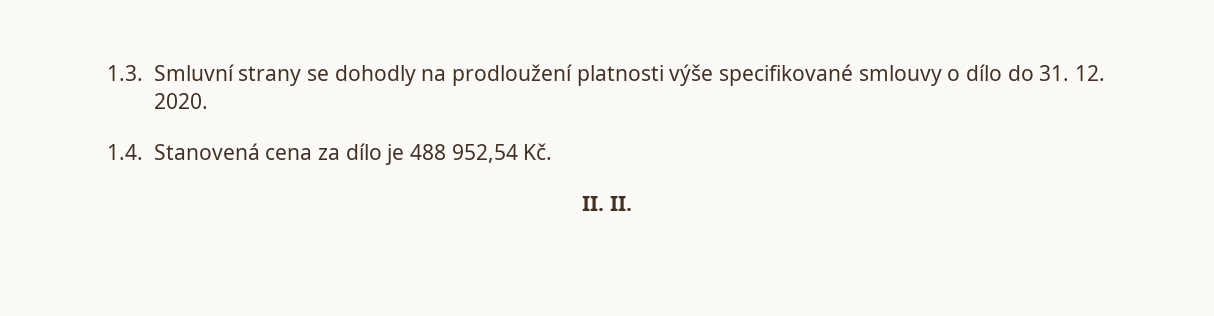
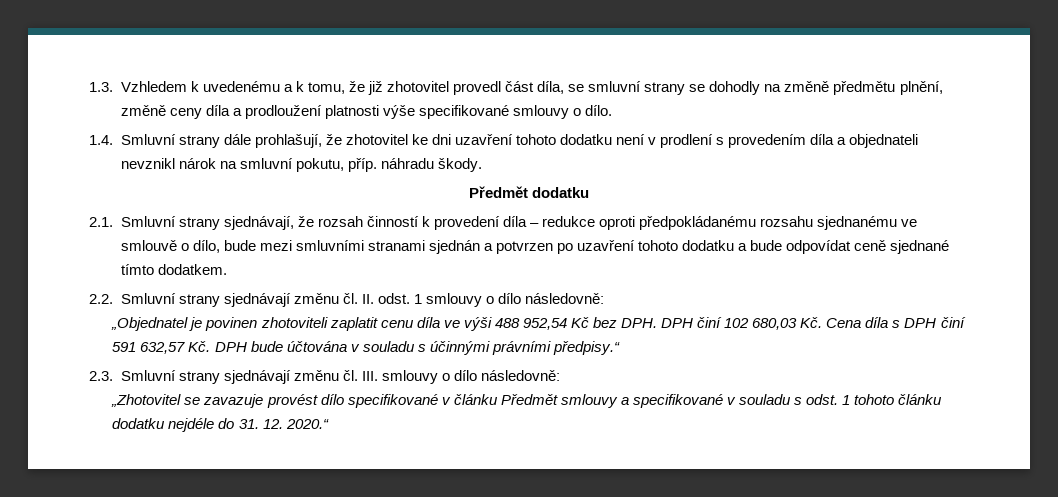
[153,64,447,86] Smluvní strany se dohodly na -> [120,81,943,95] [120,105,242,119] Vzhledem k uvedenému a k tomu, že již zhotovitel provedl část díla, se smluvní strany se dohodly na změně předmětu plnění, změně ceny díla a
[965,64,1105,81] [153,93,208,109] [107,143,553,165] [582,196,632,211] dílo do 31. 12. 2020. // 1.4. Stanovená cena za dílo je 488 952,54 Kč. // II. II. -> [585,105,612,116] [89,134,919,148] [120,158,482,172] [468,186,590,198] [89,216,918,230] [120,240,950,254] [120,264,227,275] [89,293,605,307] [111,317,966,331] [112,341,620,355] [89,370,560,384] [111,394,943,408] [112,418,329,432] dílo. // 1.4. Smluvní strany dále prohlašují, že zhotovitel ke dni uzavření tohoto dodatku není v prodlení s provedením díla a objednateli nevznikl nárok na smluvní pokutu, příp. náhradu škody. // Předmět dodatku // 2.1. Smluvní strany sjednávají, že rozsah činností k provedení díla – redukce oproti předpokládanému rozsahu sjednanému ve smlouvě o dílo, bude mezi smluvními stranami sjednán a potvrzen po uzavření tohoto dodatku a bude odpovídat ceně sjednané tímto dodatkem. // 2.2. Smluvní strany sjednávají změnu čl. II. odst. 1 smlouvy o dílo následovně: // „Objednatel je povinen zhotoviteli zaplatit cenu díla ve výši 488 952,54 Kč bez DPH. DPH činí 102 680,03 Kč. Cena díla s DPH činí 591 632,57 Kč. DPH bude účtována v souladu s účinnými právními předpisy.“ // 2.3. Smluvní strany sjednávají změnu čl. III. smlouvy o dílo následovně: // „Zhotovitel se zavazuje provést dílo specifikované v článku Předmět smlouvy a specifikované v souladu s odst. 1 tohoto článku dodatku nejdéle do 31. 12. 2020.“

